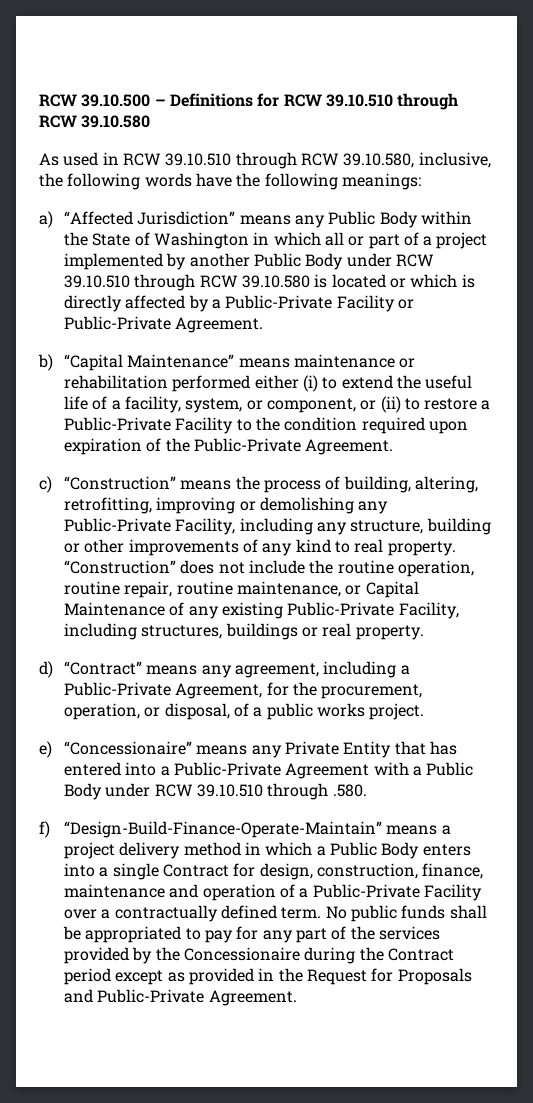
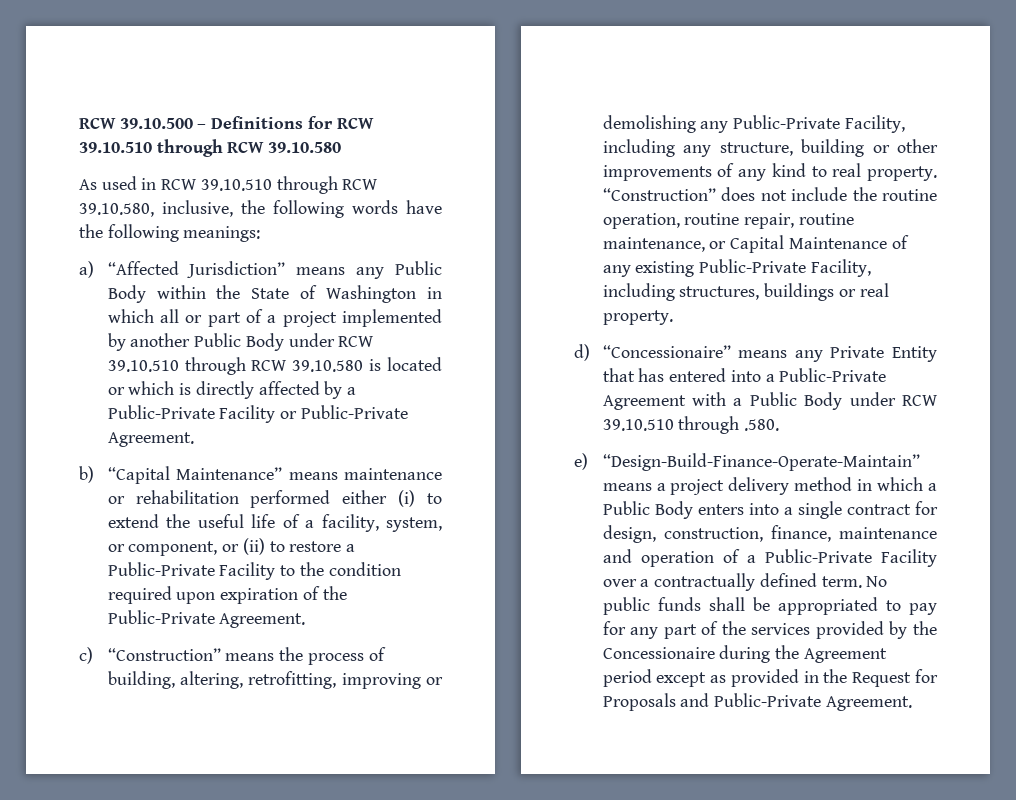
[63,661,410,678] [63,682,423,699] [63,703,425,720] [39,741,52,758] “Contract” means any agreement, including a Public-Private Agreement, for the procurement, operation, or disposal, of a public works project. // e) -> (590, 352) none
[39,821,50,838] f) -> [574,453,588,470] e)
[162,864,229,877] Contract -> [846,504,911,515] contract
[387,948,454,961] Contract -> [803,648,887,663] Agreement

